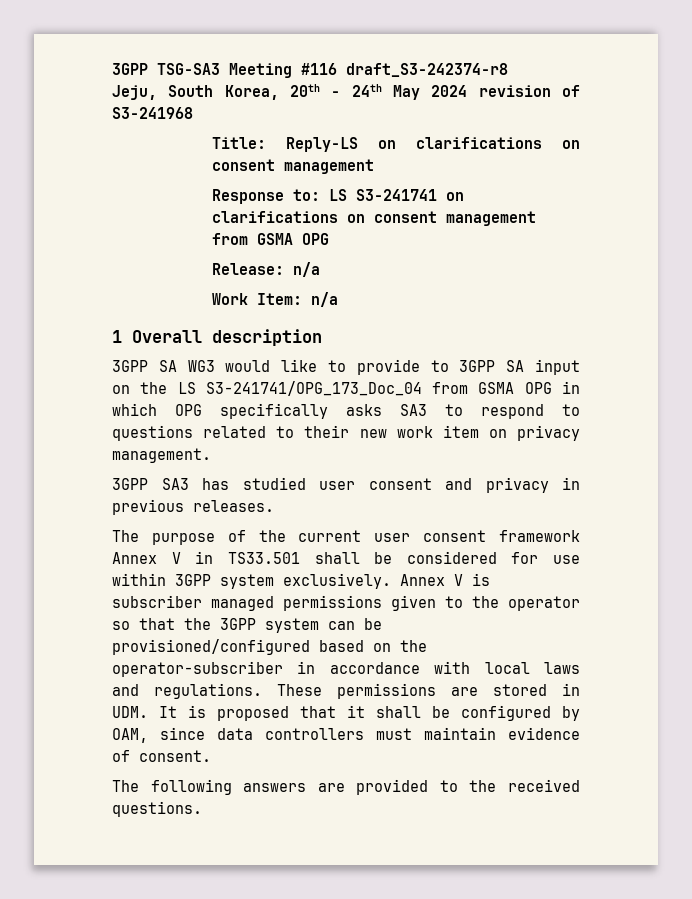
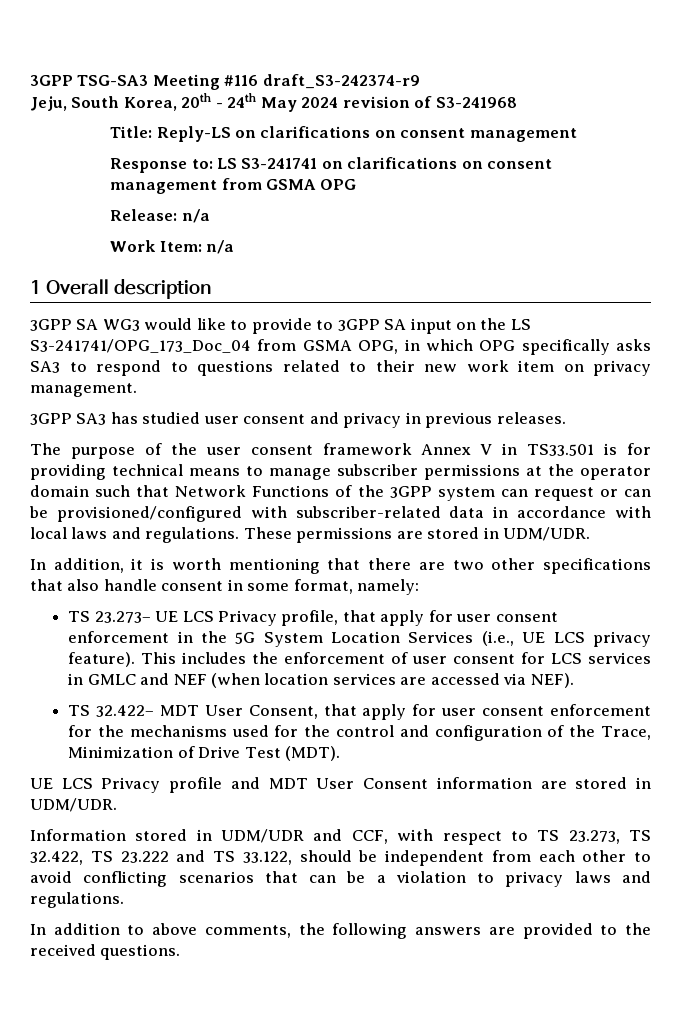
[346,63,508,77] draft_S3-242374-r8 -> [262,74,420,89] draft_S3-242374-r9
[524,382,552,394] OPG -> [358,340,399,354] OPG,
[298,530,362,542] current -> (197, 449) none
[314,551,580,564] [112,573,490,589] [112,595,580,611] [112,618,382,633] [112,639,427,655] [112,661,283,677] shall be considered for use within 3GPP system exclusively. Annex V is subscriber managed permissions given to the operator so that the 3GPP system can be provisioned/configured based on the operator-subscriber -> [604,443,651,455] [30,464,651,480] [30,485,651,501] [29,506,485,522] is for providing technical means to manage subscriber permissions at the operator domain such that Network Functions of the 3GPP system can request or can be provisioned/configured with subscriber-related data
[112,705,580,721] [112,727,580,743] [112,750,211,762] [112,780,139,792] UDM. It is proposed that it shall be configured by OAM, since data controllers must maintain evidence of consent. // The -> [503,527,591,541] [30,558,652,574] [30,579,420,595] [68,610,558,626] [68,631,651,647] [68,652,651,667] [68,673,574,688] [68,704,652,720] [68,725,652,741] [68,746,340,761] [30,777,652,793] [30,798,117,812] [30,829,652,845] [30,850,651,866] [30,871,651,887] [30,892,124,908] [30,923,325,938] UDM/UDR. // In addition, it is worth mentioning that there are two other specifications that also handle consent in some format, namely: // TS 23.273– UE LCS Privacy profile, that apply for user consent enforcement in the 5G System Location Services (i.e., UE LCS privacy feature). This includes the enforcement of user consent for LCS services in GMLC and NEF (when location services are accessed via NEF). // TS 32.422– MDT User Consent, that apply for user consent enforcement for the mechanisms used for the control and configuration of the Trace, Minimization of Drive Test (MDT). // UE LCS Privacy profile and MDT User Consent information are stored in UDM/UDR. // Information stored in UDM/UDR and CCF, with respect to TS 23.273, TS 32.422, TS 23.222 and TS 33.122, should be independent from each other to avoid conflicting scenarios that can be a violation to privacy laws and regulations. // In addition to above comments, the

